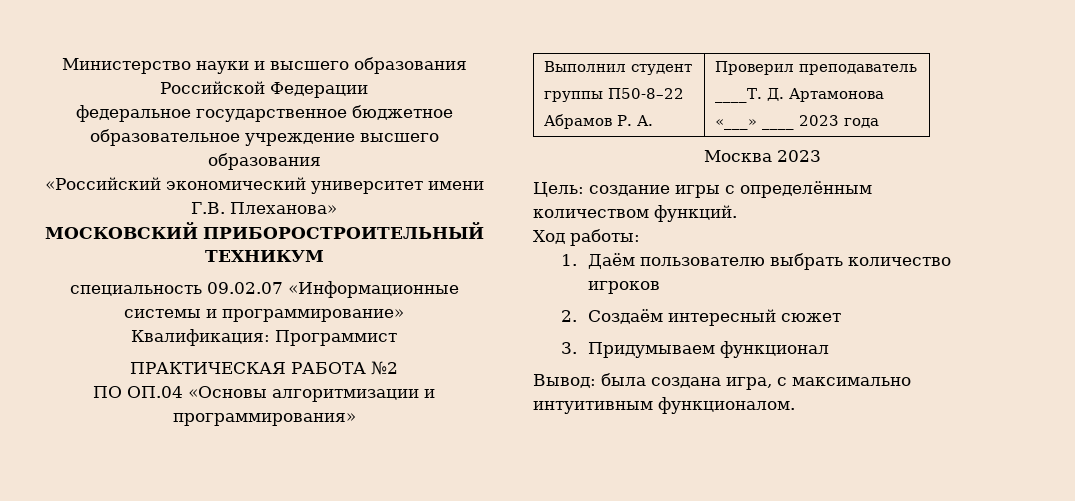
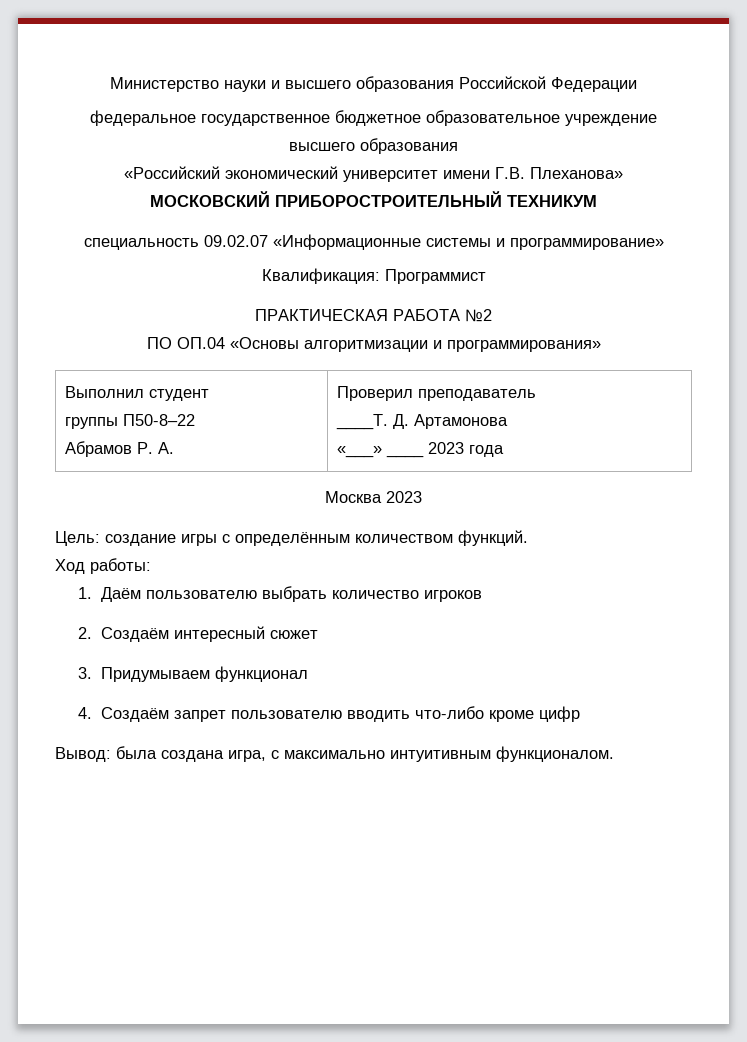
(830, 349) none -> [77,706,580,722] // 4. Создаём запрет пользователю вводить что-либо кроме цифр

